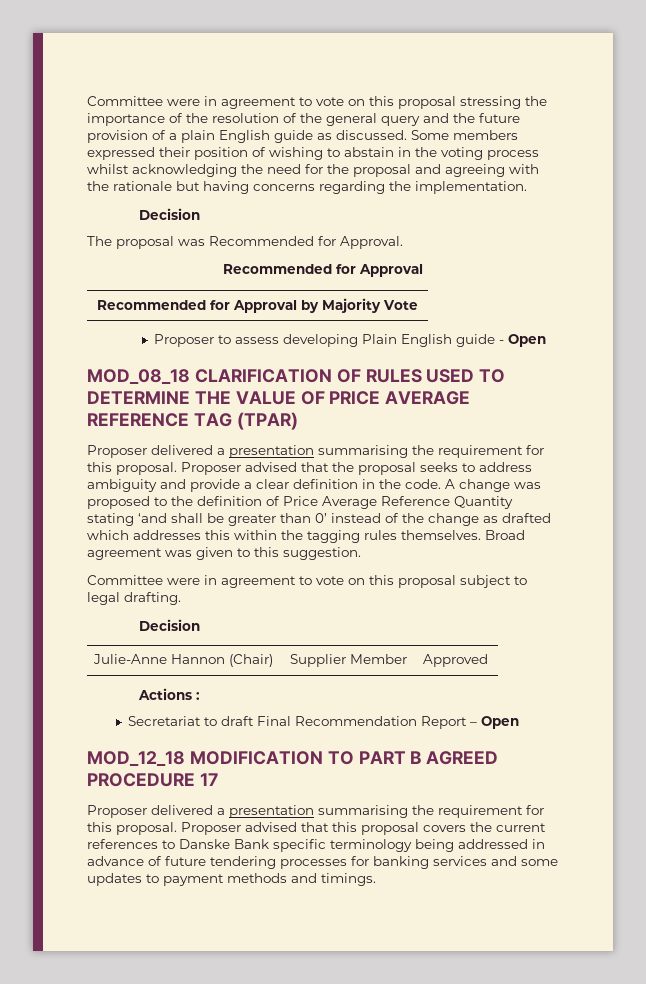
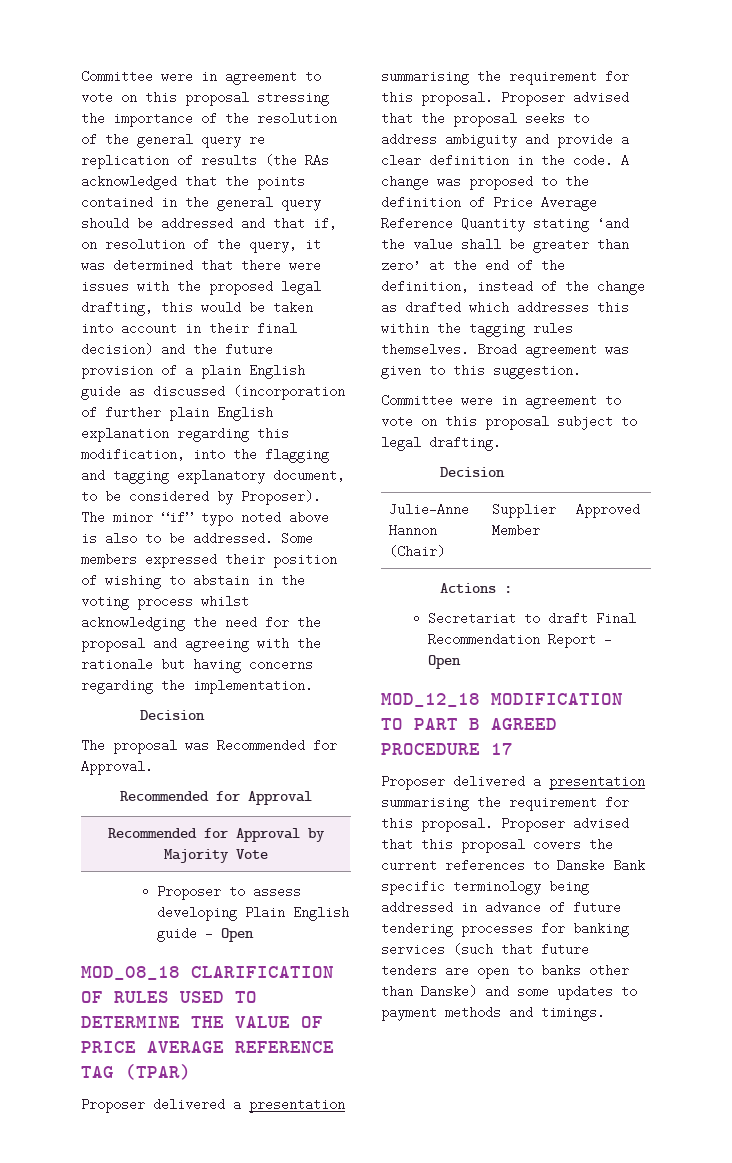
(420, 121) none -> [249,133,265,146] [81,154,329,169] [81,175,305,190] [81,196,321,211] [81,217,337,230] [81,238,321,253] [81,259,321,272] [81,280,321,295] [81,301,313,316] [81,322,297,335] [81,343,153,356] re replication of results (the RAs acknowledged that the points contained in the general query should be addressed and that if, on resolution of the query, it was determined that there were issues with the proposed legal drafting, this would be taken into account in their final decision)
[336,130,407,140] discussed. -> [153,385,345,400] [81,406,273,421] [81,427,289,442] [81,448,329,463] [81,469,345,484] [81,490,321,505] [81,511,329,526] [81,532,273,545] discussed (incorporation of further plain English explanation regarding this modification, into the flagging and tagging explanatory document, to be considered by Proposer). The minor “if” typo noted above is also to be addressed.
(167, 518) none -> [381,238,453,251] the value
[315,513,327,523] 0’ -> [381,259,565,272] [381,280,469,293] zero’ at the end of the definition,
(487, 861) none -> [453,943,589,956] [381,964,629,979] [381,985,477,998] (such that future tenders are open to banks other than Danske)

